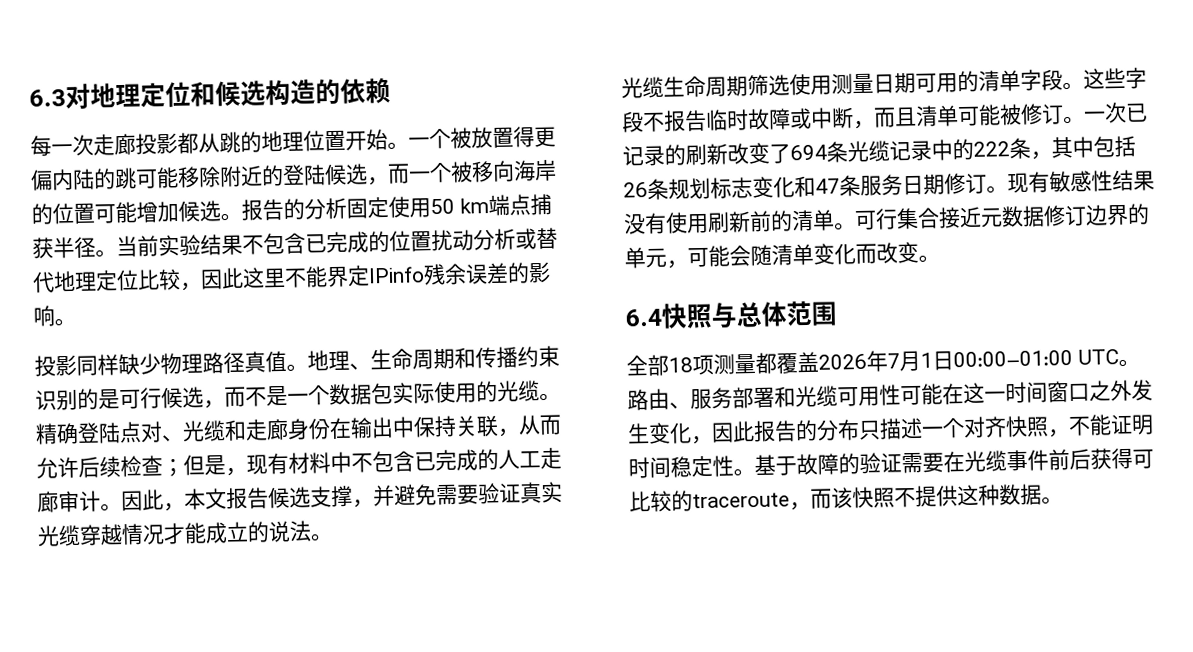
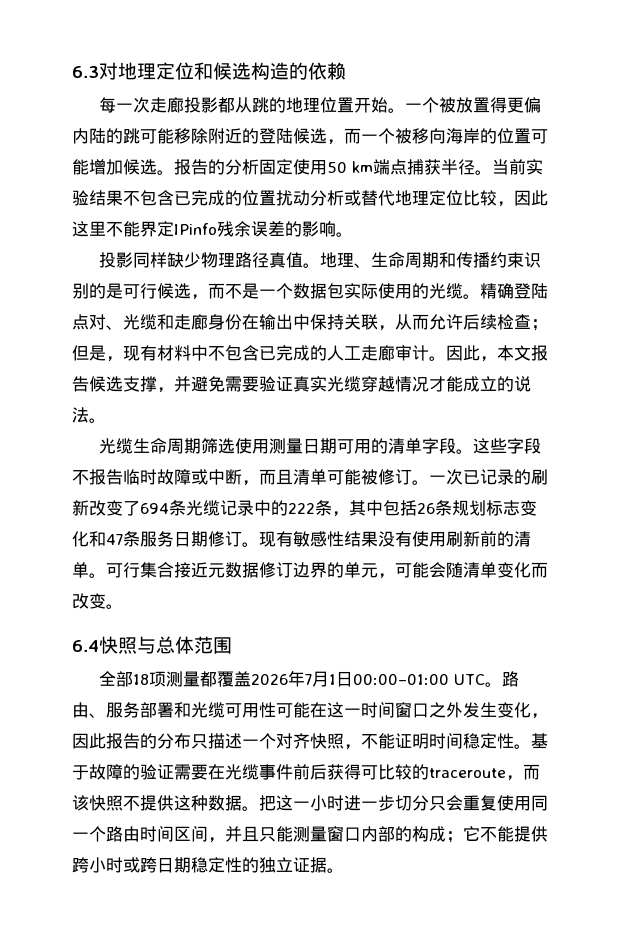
(1063, 500) none -> [259,795,548,811] [72,826,548,843] [72,857,344,873] 把这一小时进一步切分只会重复使用同一个路由时间区间，并且只能测量窗口内部的构成；它不能提供跨小时或跨日期稳定性的独立证据。

